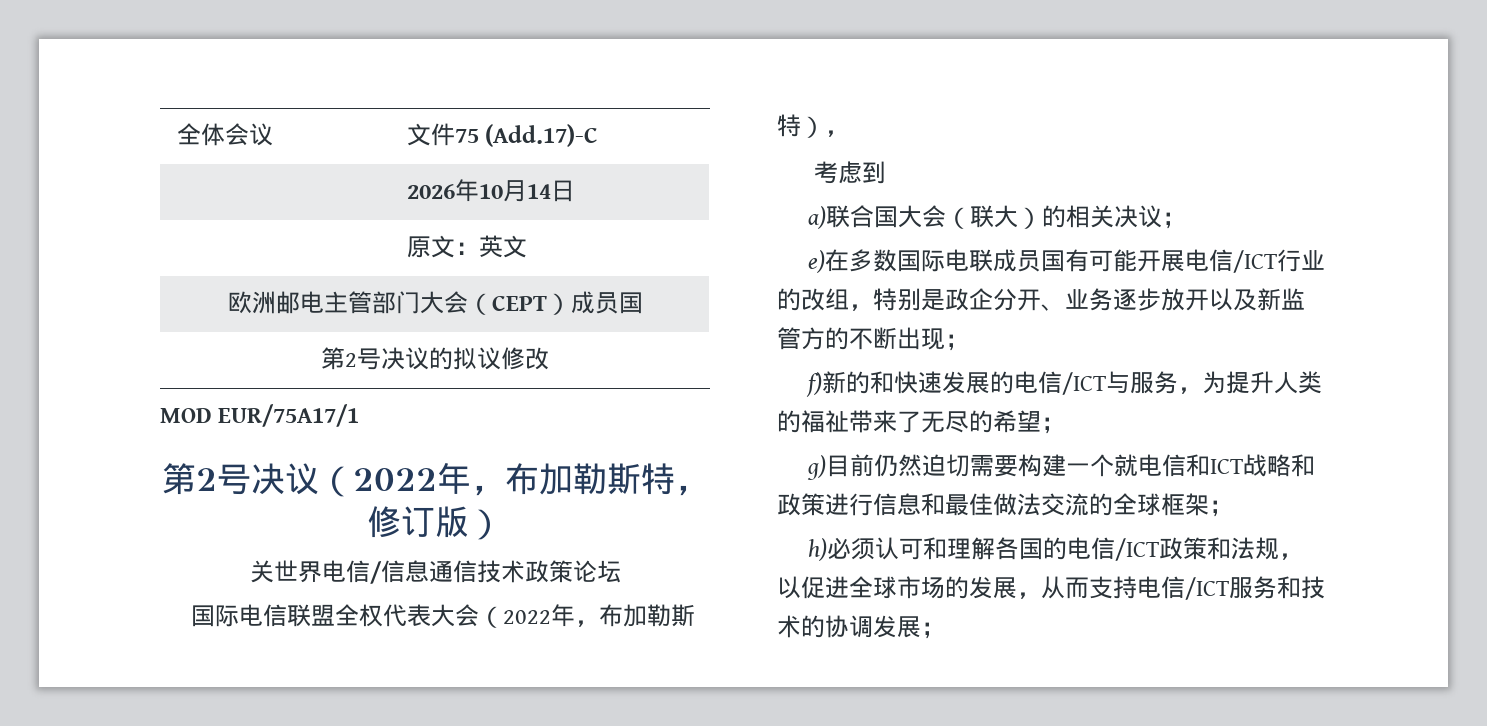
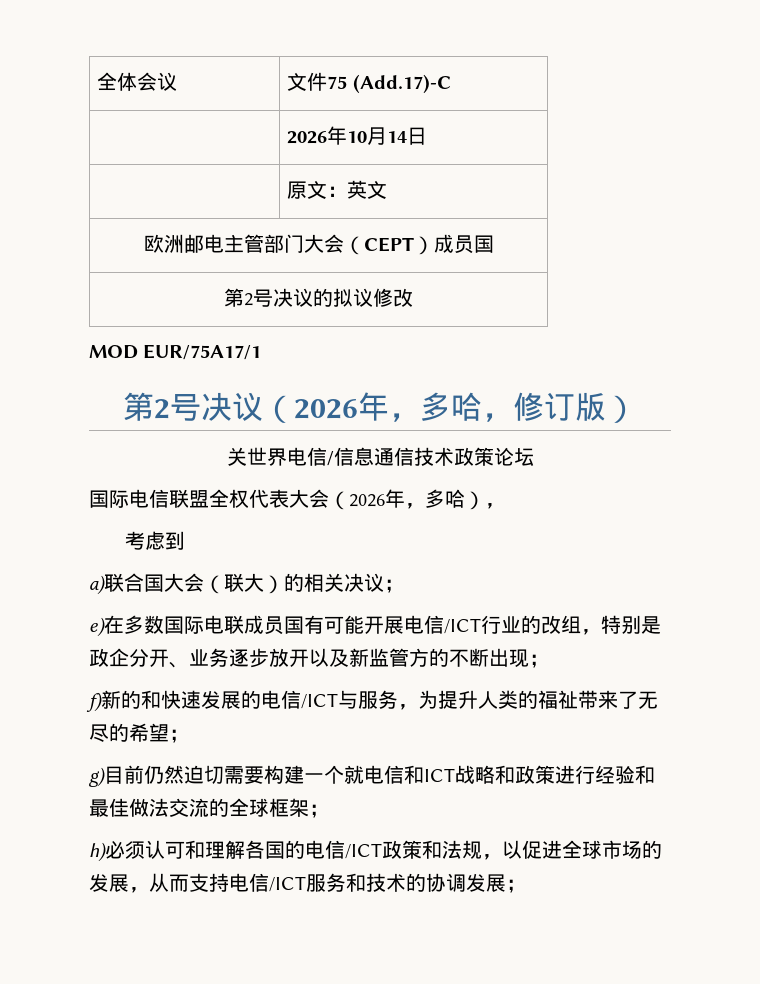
[352,462,675,496] 2022年，布加勒斯特 -> [294,392,482,422] 2026年，多哈
[503,604,696,627] [777,114,801,137] 2022年，布加勒斯特 -> [349,489,465,509] 2026年，多哈
[873,493,921,516] 信息 -> [595,765,635,784] 经验

